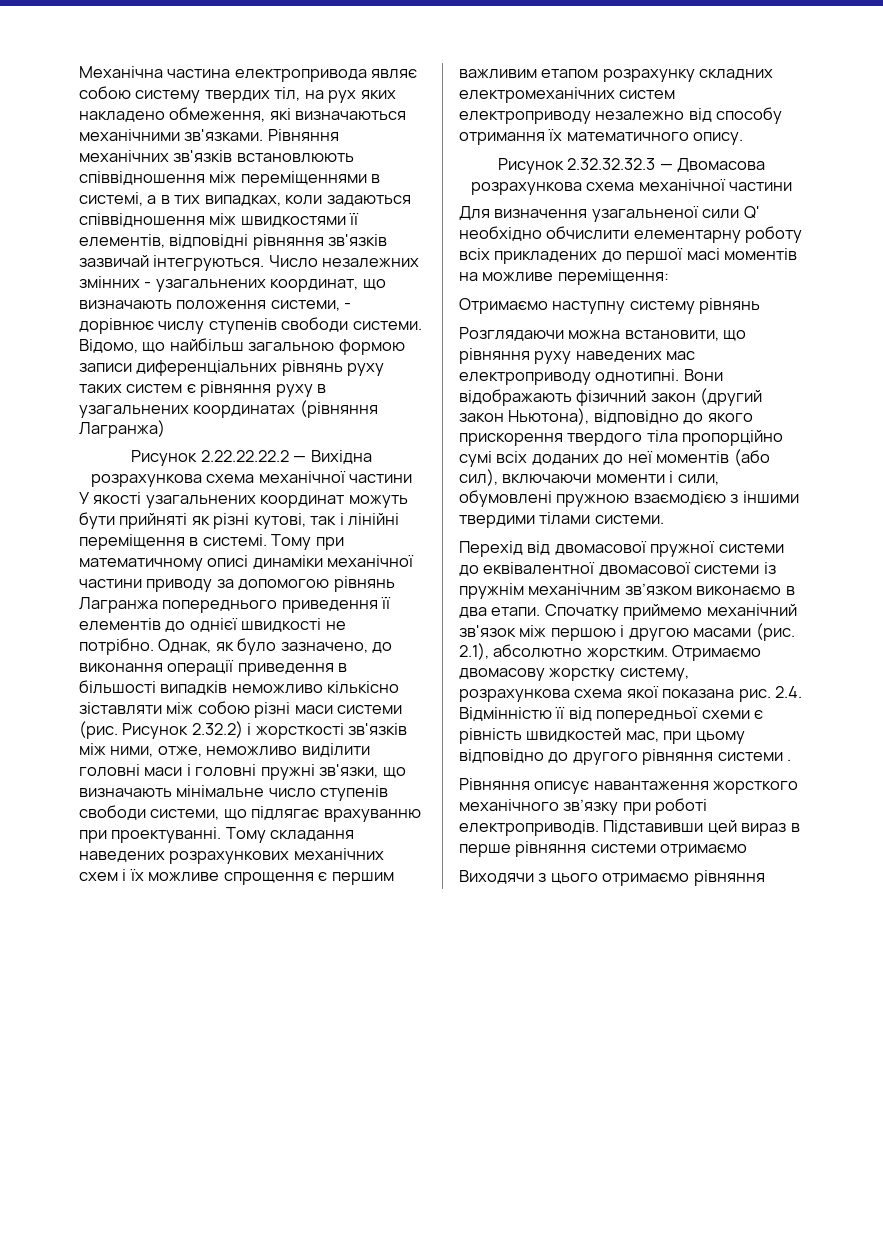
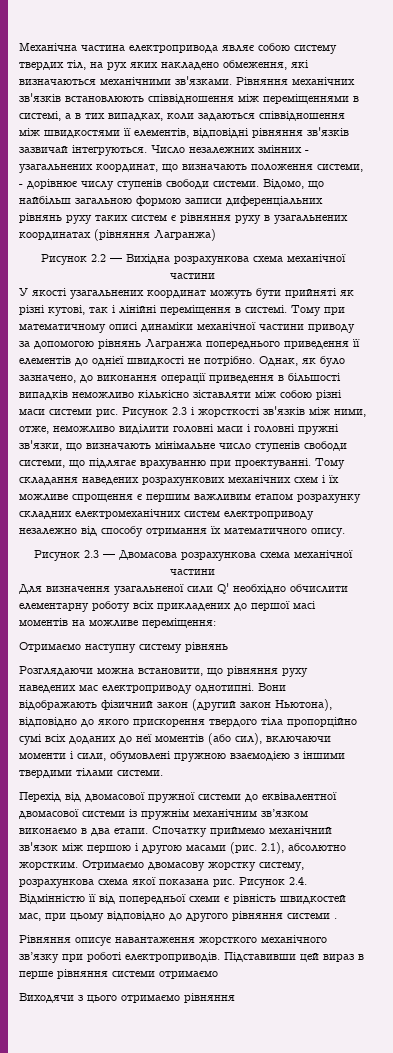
[200,450,289,462] 2.22.22.22.2 -> [90,254,106,262] 2.2
[79,721,243,739] (рис. Рисунок 2.32.2) -> [96,407,187,418] рис. Рисунок 2.3
[567,158,656,170] 2.32.32.32.3 -> [83,550,99,558] 2.3
(771, 695) none -> [239,877,285,888] Рисунок

